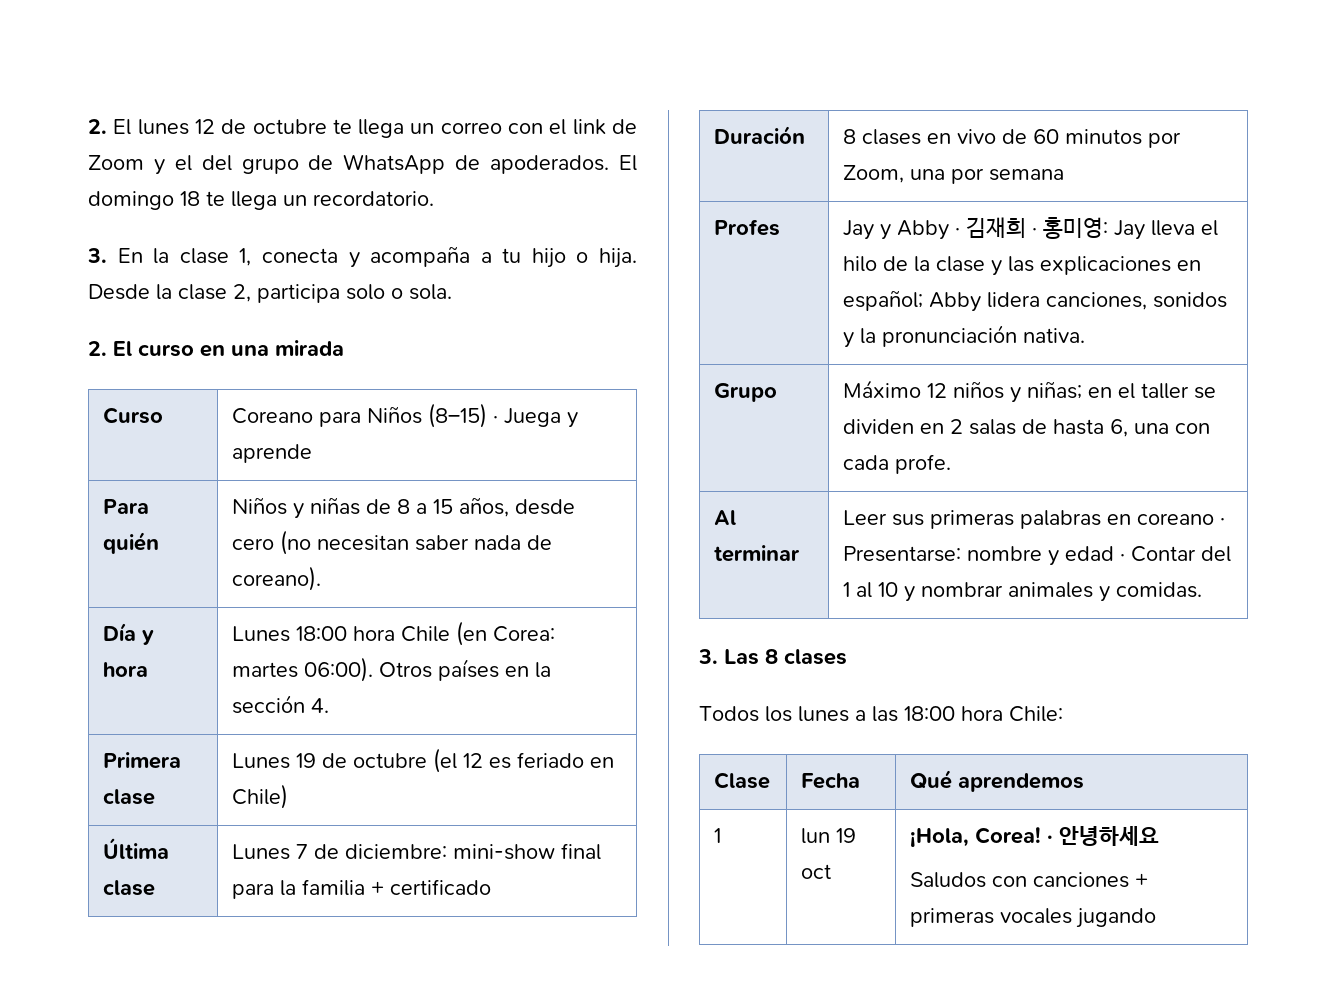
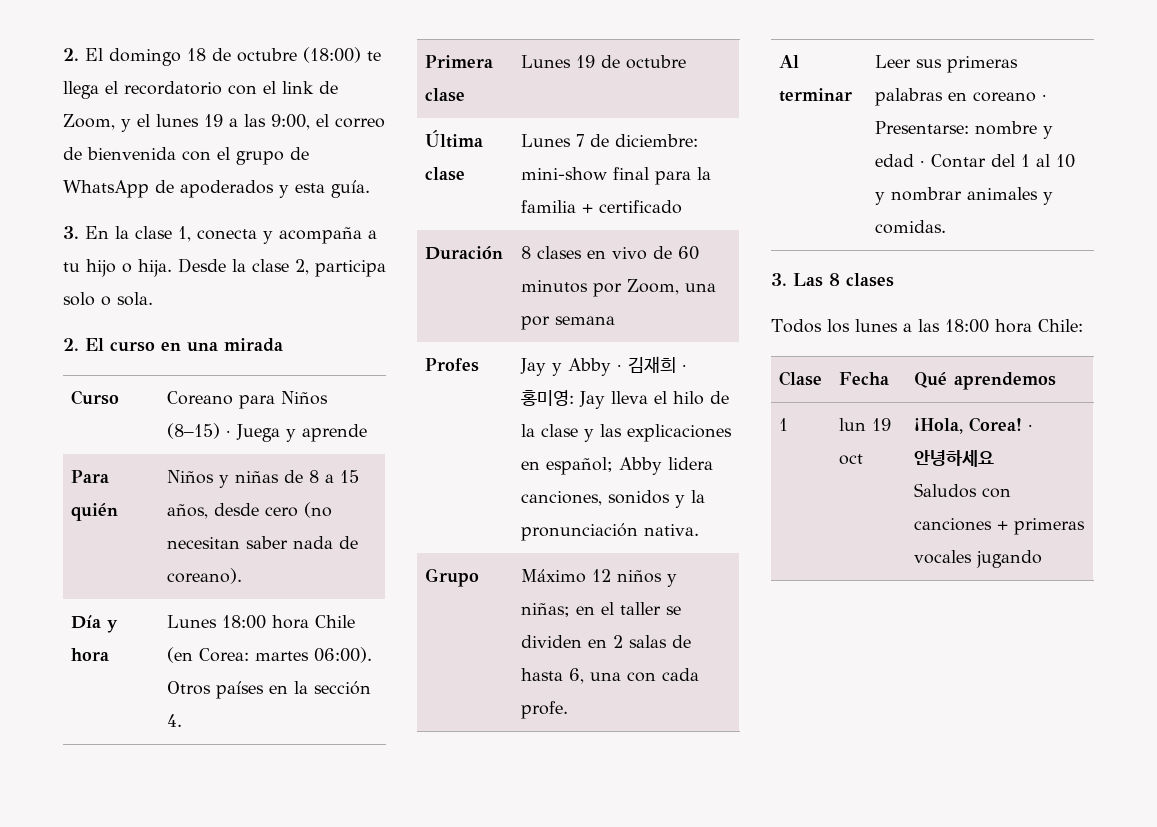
[88,119,502,138] 2. El lunes 12 de octubre te llega un correo -> [63,47,381,66] [63,81,222,99] 2. El domingo 18 de octubre (18:00) te llega el recordatorio
[88,155,144,170] Zoom -> [63,114,115,130] Zoom,
[201,154,637,174] [88,191,434,210] del grupo de WhatsApp de apoderados. El domingo 18 te llega un recordatorio. -> [156,114,385,130] [63,147,309,165] [63,180,370,198] lunes 19 a las 9:00, el correo de bienvenida con el grupo de WhatsApp de apoderados y esta guía.
[433,748,615,773] [232,784,289,809] (el 12 es feriado en Chile) -> (687, 62) none

